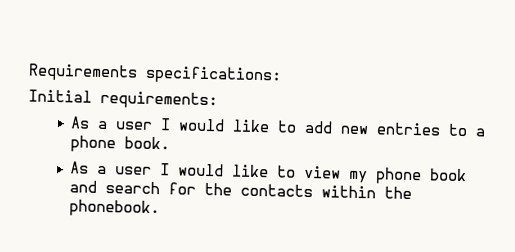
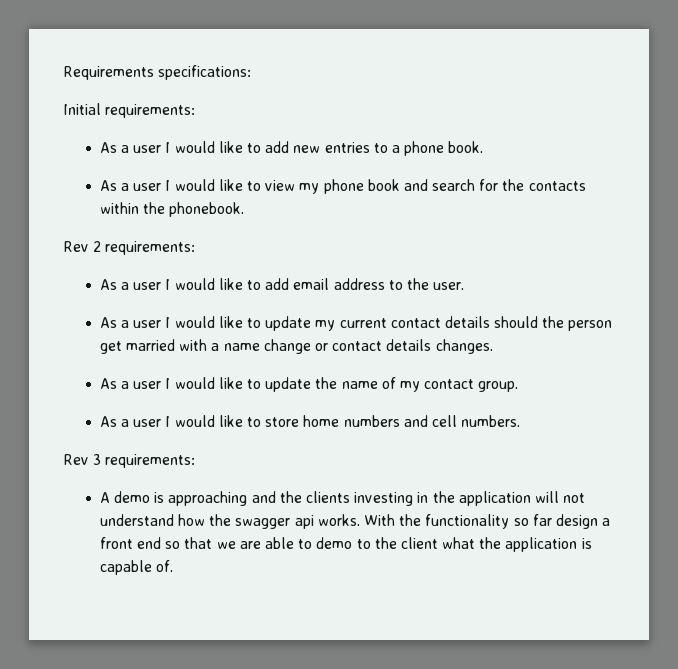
(161, 208) none -> [63,241,196,255] [99,278,465,290] [99,316,613,331] [99,339,493,354] [99,377,519,392] [99,415,521,427] [63,454,196,468] [99,491,586,506] [99,514,611,529] [99,537,592,552] [99,560,174,575] // Rev 2 requirements: // As a user I would like to add email address to the user. // As a user I would like to update my current contact details should the person get married with a name change or contact details changes. // As a user I would like to update the name of my contact group. // As a user I would like to store home numbers and cell numbers. // Rev 3 requirements: // A demo is approaching and the clients investing in the application will not understand how the swagger api works. With the functionality so far design a front end so that we are able to demo to the client what the application is capable of.

